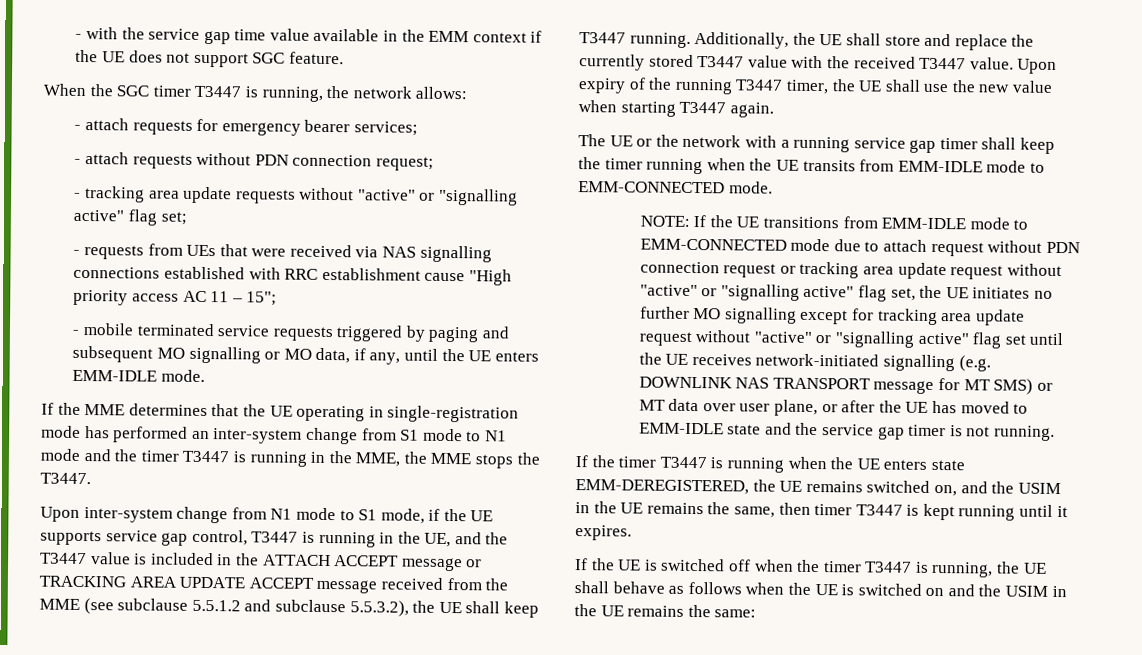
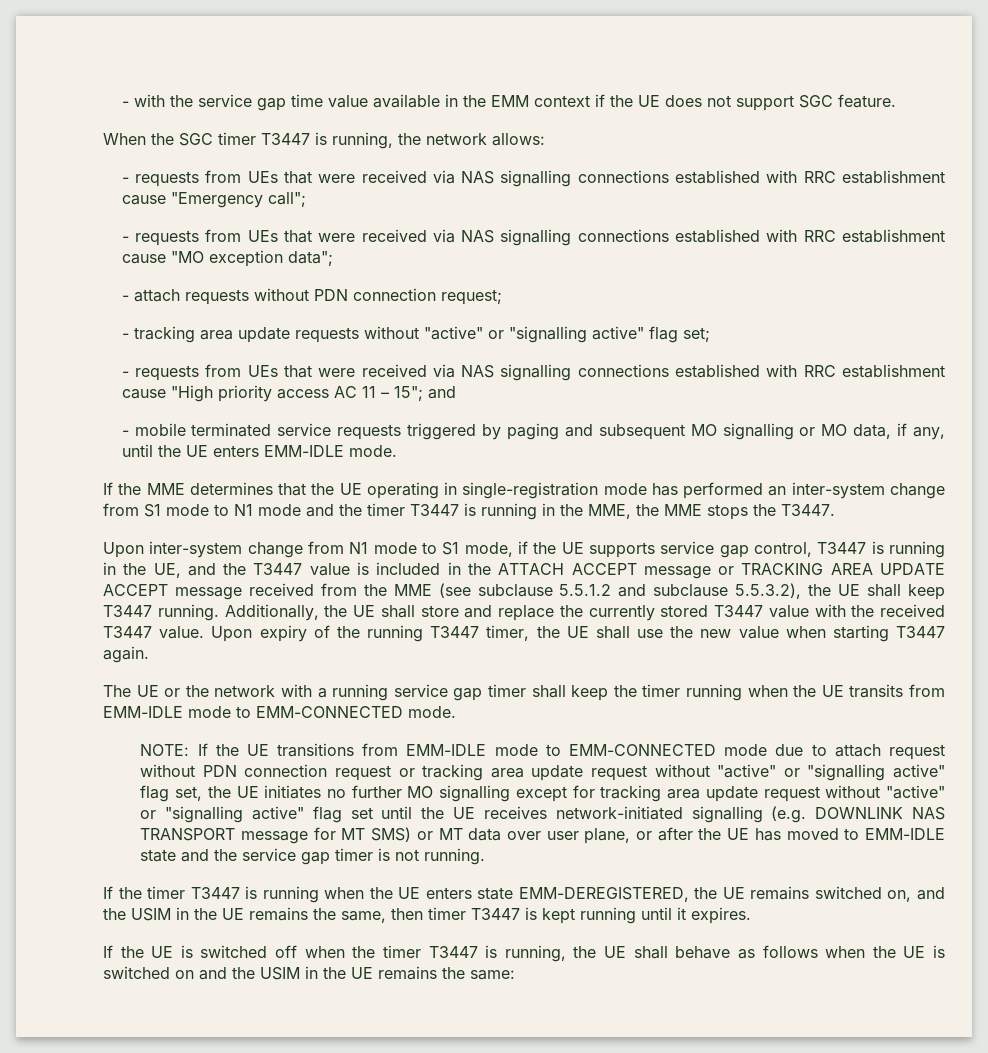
[84,118,418,136] attach requests for emergency bearer services; -> [134,170,945,187] [121,192,306,208] [121,229,945,246] [121,250,333,267] requests from UEs that were received via NAS signalling connections established with RRC establishment cause "Emergency call"; // - requests from UEs that were received via NAS signalling connections established with RRC establishment cause "MO exception data";
(278, 298) none -> [427,386,456,399] and

